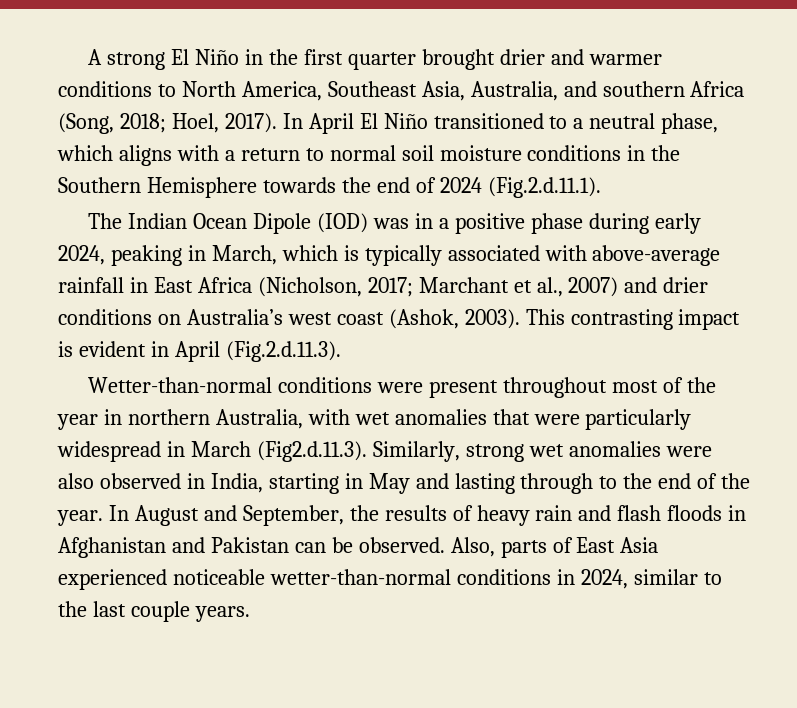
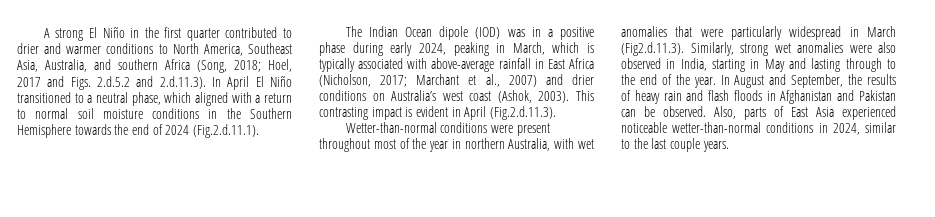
[421,49,495,70] brought -> [225,27,292,38] contributed to
[224,113,277,133] 2017). -> [17,76,206,90] 2017 and Figs. 2.d.5.2 and 2.d.11.3).
[118,145,172,166] aligns -> [195,92,228,106] aligned
[253,213,312,234] Dipole -> [439,26,469,40] dipole

